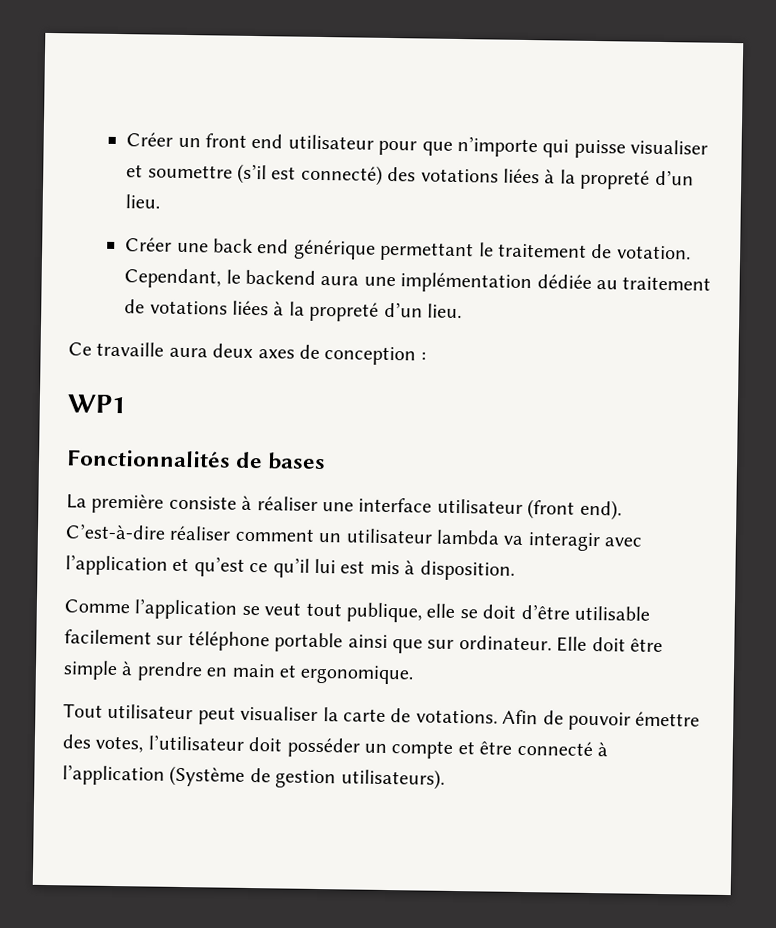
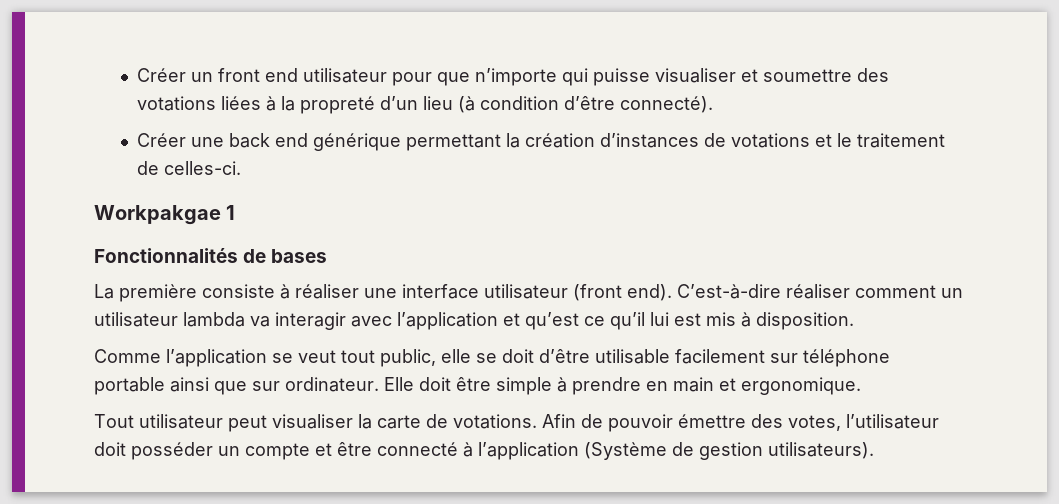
[237,163,383,186] (s’il est connecté) -> (852, 75) none
[125,194,161,209] lieu. -> [422,96,713,113] lieu (à condition d’être connecté).
[478,242,691,260] [124,268,712,294] [124,299,463,322] [68,341,426,366] [67,394,126,414] le traitement de votation. Cependant, le backend aura une implémentation dédiée au traitement de votations liées à la propreté d’un lieu. // Ce travaille aura deux axes de conception : // WP1 -> [505,133,945,148] [136,161,241,175] [94,205,236,225] la création d’instances de votations et le traitement de celles-ci. // Workpakgae 1
[346,602,422,623] publique, -> [380,349,436,367] public,

